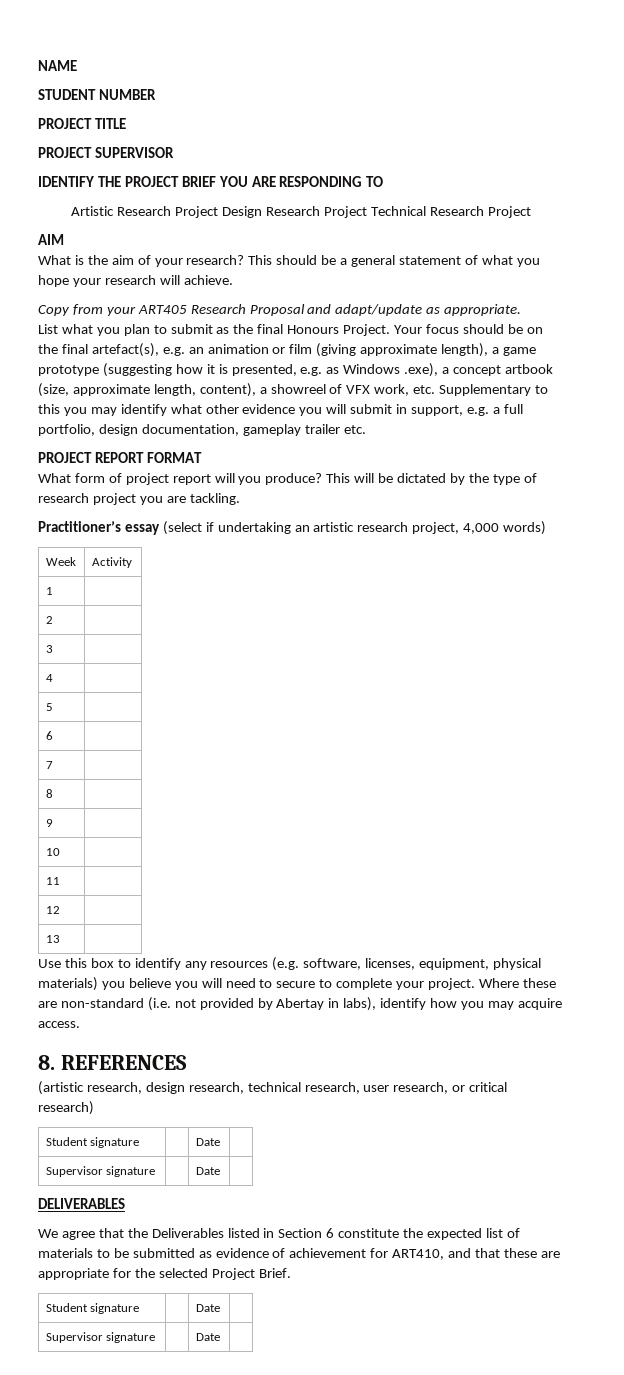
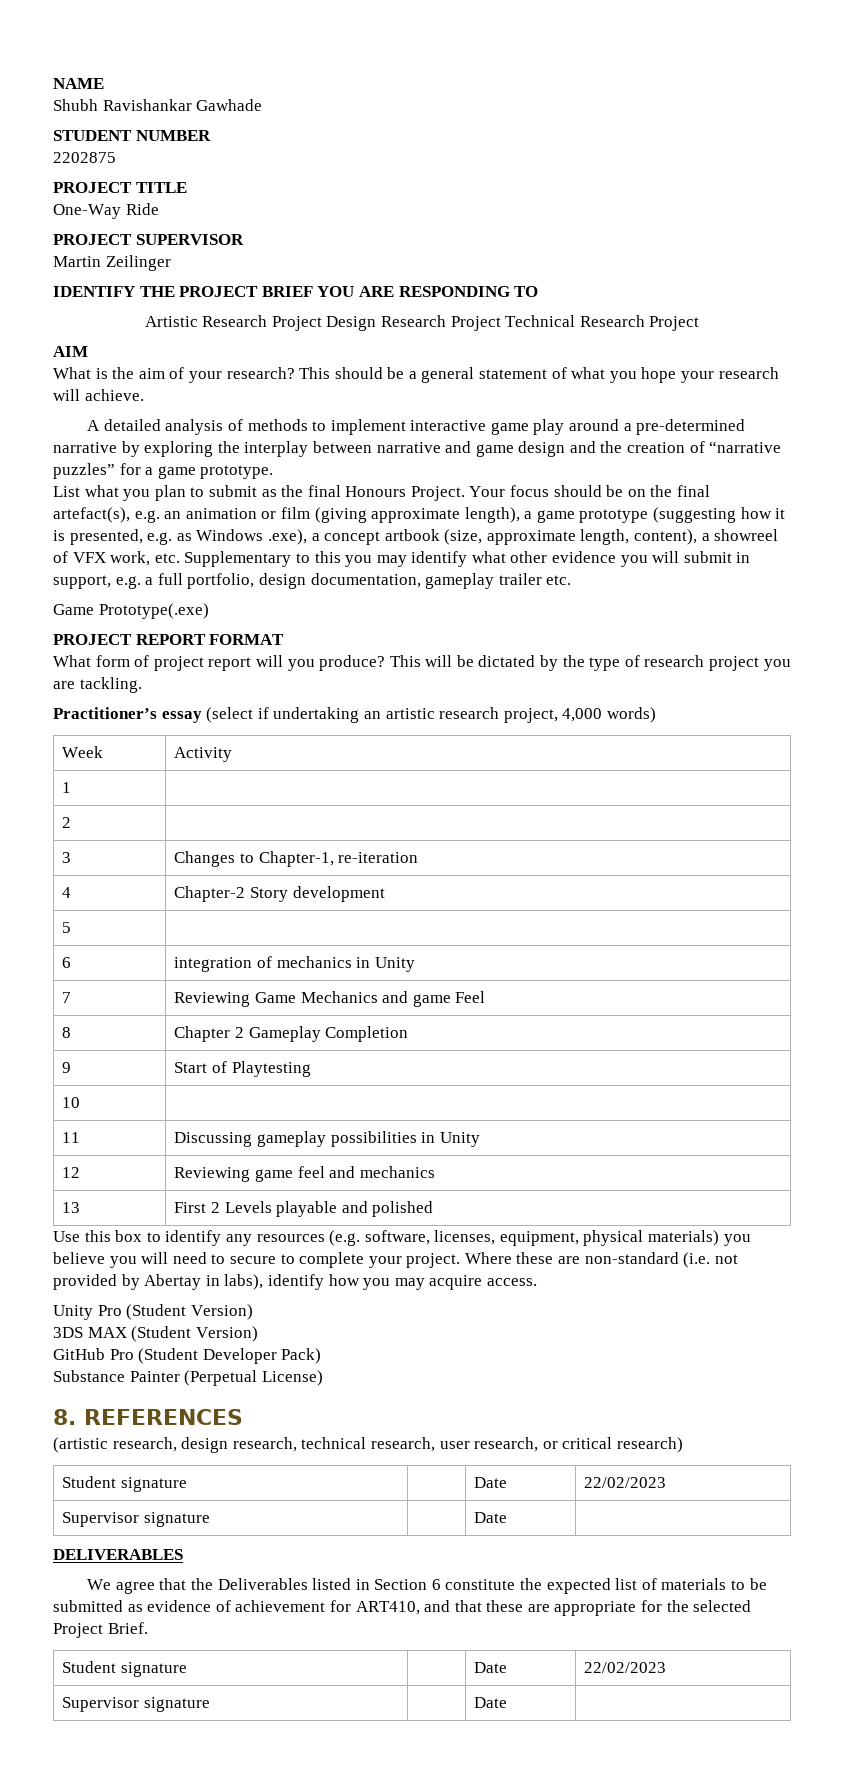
(77, 65) none -> [53,99,263,111] // Shubh Ravishankar Gawhade
(156, 94) none -> [53,152,116,163] // 2202875
(126, 123) none -> [53,203,159,219] // One-Way Ride
(174, 152) none -> [53,255,171,271] // Martin Zeilinger
[38,304,522,316] Copy from your ART405 Research Proposal and adapt/update as appropriate. -> [87,419,746,435] [53,441,782,457] [53,463,274,479] A detailed analysis of methods to implement interactive game play around a pre-determined narrative by exploring the interplay between narrative and game design and the creation of “narrative puzzles” for a game prototype.
(366, 429) none -> [53,603,209,619] // Game Prototype(.exe)
[45,674,53,682] [45,703,53,711] [45,731,53,740] [45,761,53,769] [45,789,53,798] [45,819,53,827] [45,848,60,856] [45,877,60,885] [45,906,60,914] [45,935,60,943] // 4 | // 5 | // 6 | // 7 | // 8 | // 9 | // 10 | // 11 | // 12 | // 13 | -> [174,851,419,867] [62,887,72,898] [174,886,385,902] [62,922,72,933] [62,957,72,968] [174,956,415,972] [62,992,72,1003] [174,991,486,1007] [62,1027,72,1038] [174,1026,409,1042] [62,1062,72,1073] [174,1061,311,1077] [62,1097,81,1108] [62,1132,81,1143] [174,1131,480,1147] [62,1167,81,1178] [174,1166,435,1182] [62,1202,81,1213] [174,1201,434,1217] Changes to Chapter-1, re-iteration // 4 | Chapter-2 Story development // 5 | // 6 | integration of mechanics in Unity // 7 | Reviewing Game Mechanics and game Feel // 8 | Chapter 2 Gameplay Completion // 9 | Start of Playtesting // 10 | // 11 | Discussing gameplay possibilities in Unity // 12 | Reviewing game feel and mechanics // 13 | First 2 Levels playable and polished
(80, 1024) none -> [53,1304,253,1320] [53,1326,258,1342] [53,1348,322,1364] [53,1370,323,1386] // Unity Pro (Student Version) // 3DS MAX (Student Version) // GitHub Pro (Student Developer Pack) // Substance Painter (Perpetual License)
(220, 1142) none -> [584,1477,667,1488] 22/02/2023
(220, 1308) none -> [584,1662,667,1673] 22/02/2023

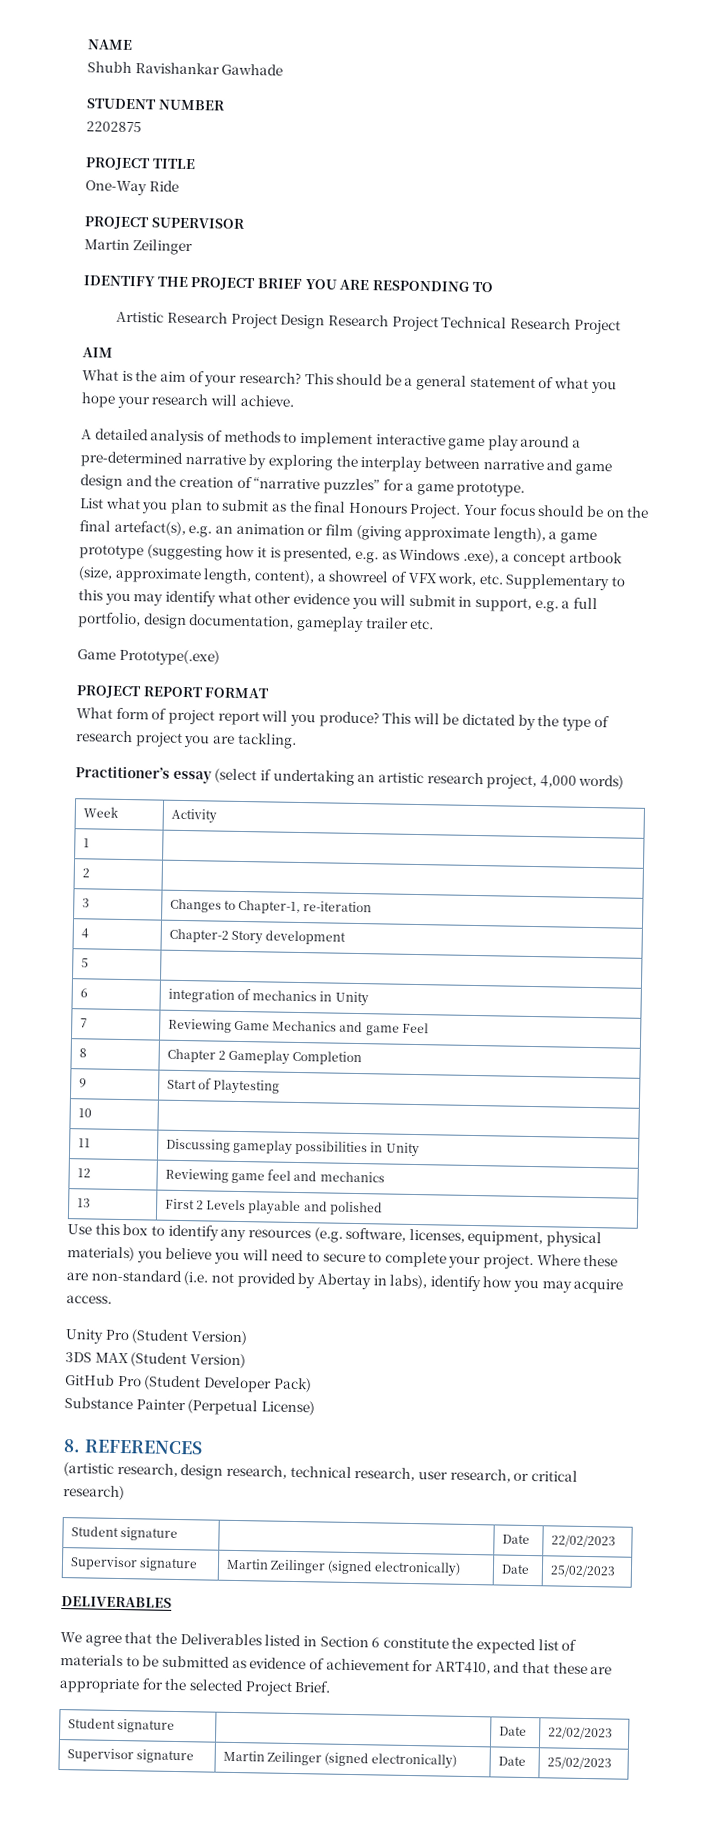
[474,1512,508,1523] | Date | -> [225,1558,462,1577] [500,1564,530,1575] [549,1564,616,1578] Martin Zeilinger (signed electronically) | Date | 25/02/2023
[474,1697,508,1708] | Date | -> [222,1750,458,1769] [497,1756,526,1766] [546,1756,612,1770] Martin Zeilinger (signed electronically) | Date | 25/02/2023

